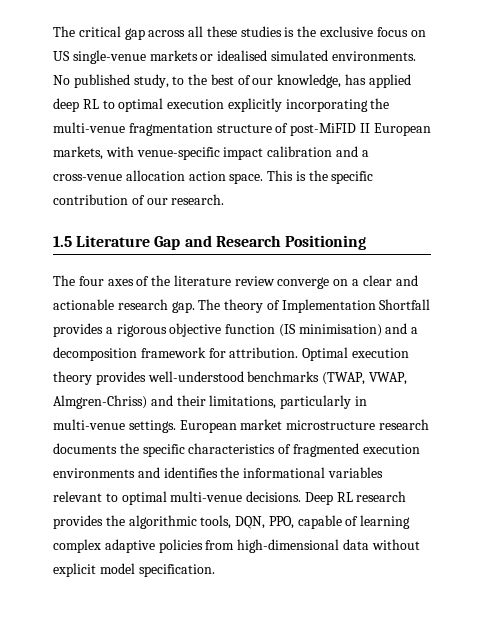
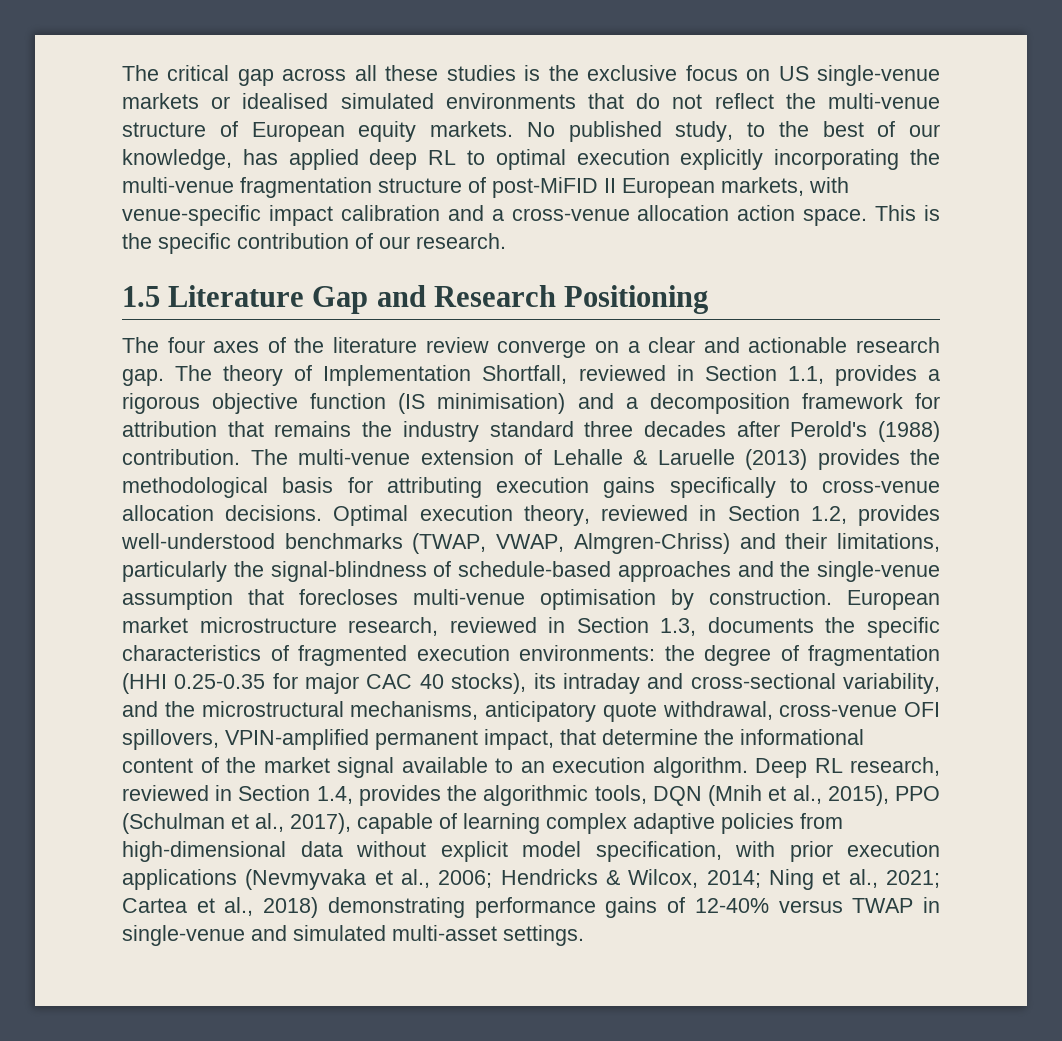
[331,51,416,61] environments. -> [445,93,941,109] [122,121,513,142] environments that do not reflect the multi-venue structure of European equity markets.
[379,299,431,310] Shortfall -> [482,365,824,384] Shortfall, reviewed in Section 1.1,
[229,347,409,361] [53,371,92,385] attribution. Optimal execution theory -> [122,421,941,442] [122,449,940,470] [122,477,940,498] [122,505,847,526] attribution that remains the industry standard three decades after Perold's (1988) contribution. The multi-venue extension of Lehalle & Laruelle (2013) provides the methodological basis for attributing execution gains specifically to cross-venue allocation decisions. Optimal execution theory, reviewed in Section 1.2,
[354,396,367,406] [53,419,429,433] in multi-venue settings. European market microstructure research -> [233,561,940,582] [122,589,940,610] [122,617,697,636] the signal-blindness of schedule-based approaches and the single-venue assumption that forecloses multi-venue optimisation by construction. European market microstructure research, reviewed in Section 1.3,
[53,467,383,478] [53,491,407,505] [53,515,294,529] environments and identifies the informational variables relevant to optimal multi-venue decisions. Deep RL research provides the algorithmic tools, DQN, PPO, -> [519,645,940,666] [122,673,941,694] [122,701,940,722] [122,729,864,750] [122,757,940,778] [122,785,941,806] [122,813,351,834] environments: the degree of fragmentation (HHI 0.25-0.35 for major CAC 40 stocks), its intraday and cross-sectional variability, and the microstructural mechanisms, anticipatory quote withdrawal, cross-venue OFI spillovers, VPIN-amplified permanent impact, that determine the informational content of the market signal available to an execution algorithm. Deep RL research, reviewed in Section 1.4, provides the algorithmic tools, DQN (Mnih et al., 2015), PPO (Schulman et al., 2017),
[138,564,215,577] specification. -> [595,841,940,862] [122,869,941,890] [122,897,941,918] [122,925,584,946] specification, with prior execution applications (Nevmyvaka et al., 2006; Hendricks & Wilcox, 2014; Ning et al., 2021; Cartea et al., 2018) demonstrating performance gains of 12-40% versus TWAP in single-venue and simulated multi-asset settings.

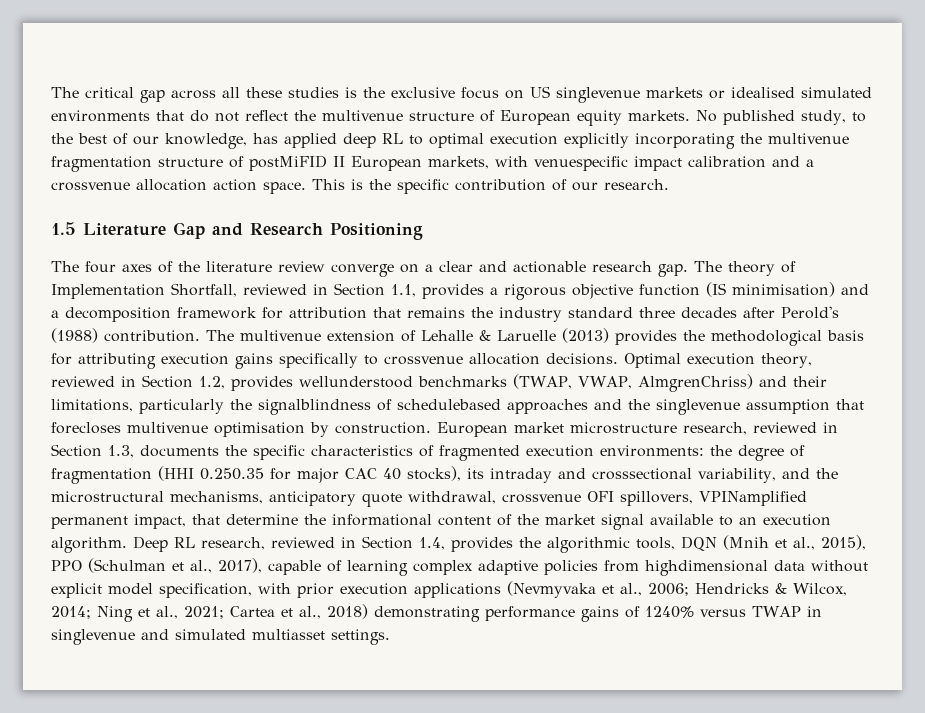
[816,65,940,86] single-venue -> [556,87,640,103] singlevenue
[828,93,941,109] multi-venue -> [322,110,403,121] multivenue
[122,177,234,193] multi-venue -> [768,133,849,144] multivenue
[492,177,598,198] post-MiFID -> [249,155,327,171] postMiFID
[122,205,261,226] venue-specific -> [534,156,628,171] venuespecific
[511,208,630,221] cross-venue -> [51,182,130,191] crossvenue
[298,449,410,465] multi-venue -> [240,330,321,341] multivenue
[822,480,940,493] cross-venue -> [384,356,463,365] crossvenue
[121,533,275,549] well-understood -> [299,376,413,388] wellunderstood
[573,533,730,554] Almgren-Chriss) -> [637,374,753,392] AlmgrenChriss)
[270,561,611,582] signal-blindness of schedule-based -> [258,399,501,415] signalblindness of schedulebased
[817,561,940,582] single-venue -> [656,399,740,415] singlevenue
[413,589,525,605] multi-venue -> [127,422,208,433] multivenue
[174,674,266,689] 0.25-0.35 -> [200,468,264,480] 0.250.35
[690,673,836,689] cross-sectional -> [592,468,692,480] crosssectional
[779,704,898,717] cross-venue -> [502,494,581,503] crossvenue
[225,729,369,750] VPIN-amplified -> [699,491,807,506] VPINamplified
[122,841,286,862] high-dimensional -> [645,560,768,576] highdimensional
[694,898,769,913] 12-40% -> [645,606,694,618] 1240%
[122,925,245,946] single-venue -> [51,629,135,645] singlevenue
[392,925,497,941] multi-asset -> [252,629,325,640] multiasset

